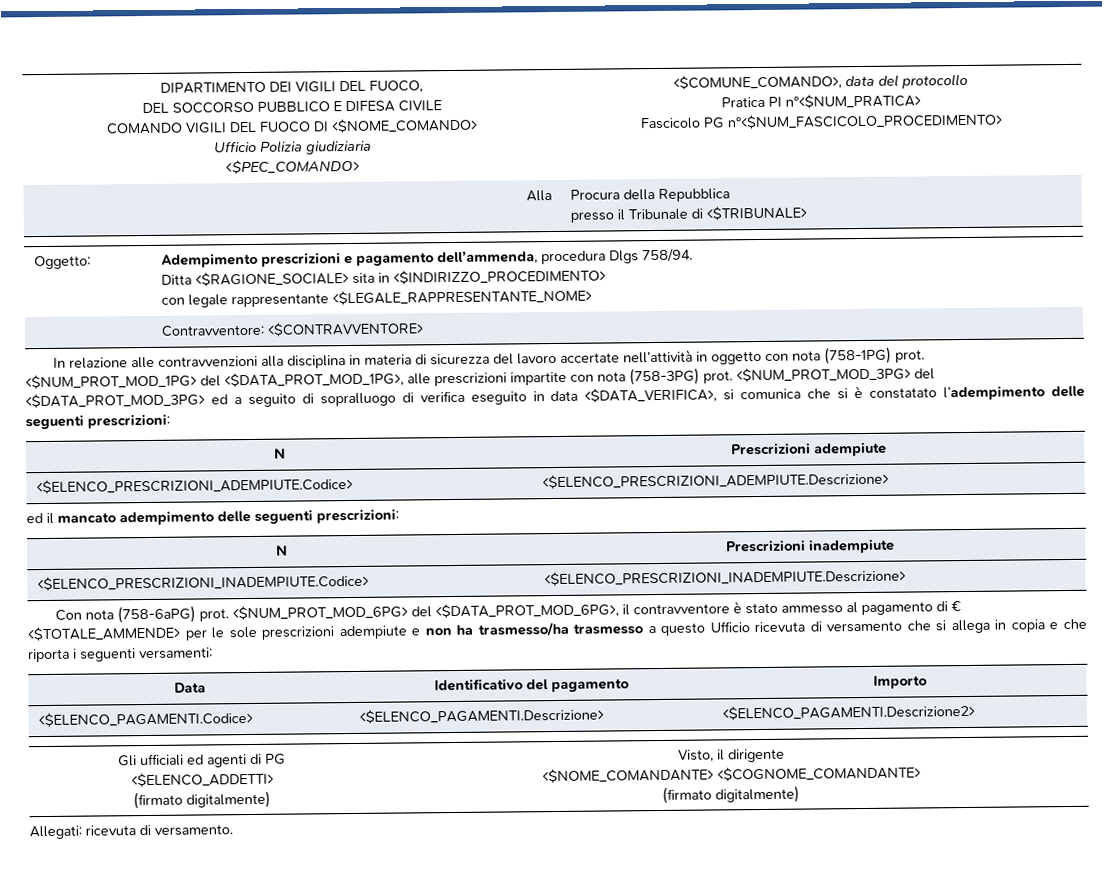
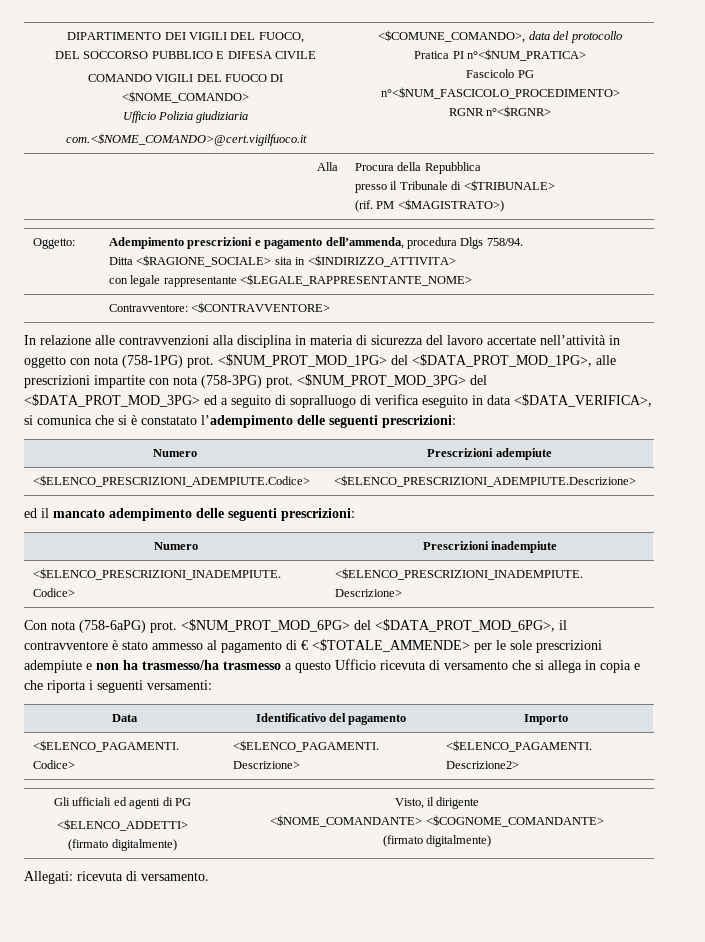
[224,158,360,175] <$PEC_COMANDO> -> [65,133,307,146] com.<$NOME_COMANDO>@cert.vigilfuoco.it
(1002, 121) none -> [448,106,552,117] // RGNR n°<$RGNR>
(807, 213) none -> [355,199,504,212] // (rif. PM <$MAGISTRATO>)
[392,268,606,285] <$INDIRIZZO_PROCEDIMENTO> -> [307,255,456,267] <$INDIRIZZO_ATTIVITA>
[274,448,286,459] N -> [153,449,197,457] Numero
[275,545,288,556] N -> [153,542,198,550] Numero

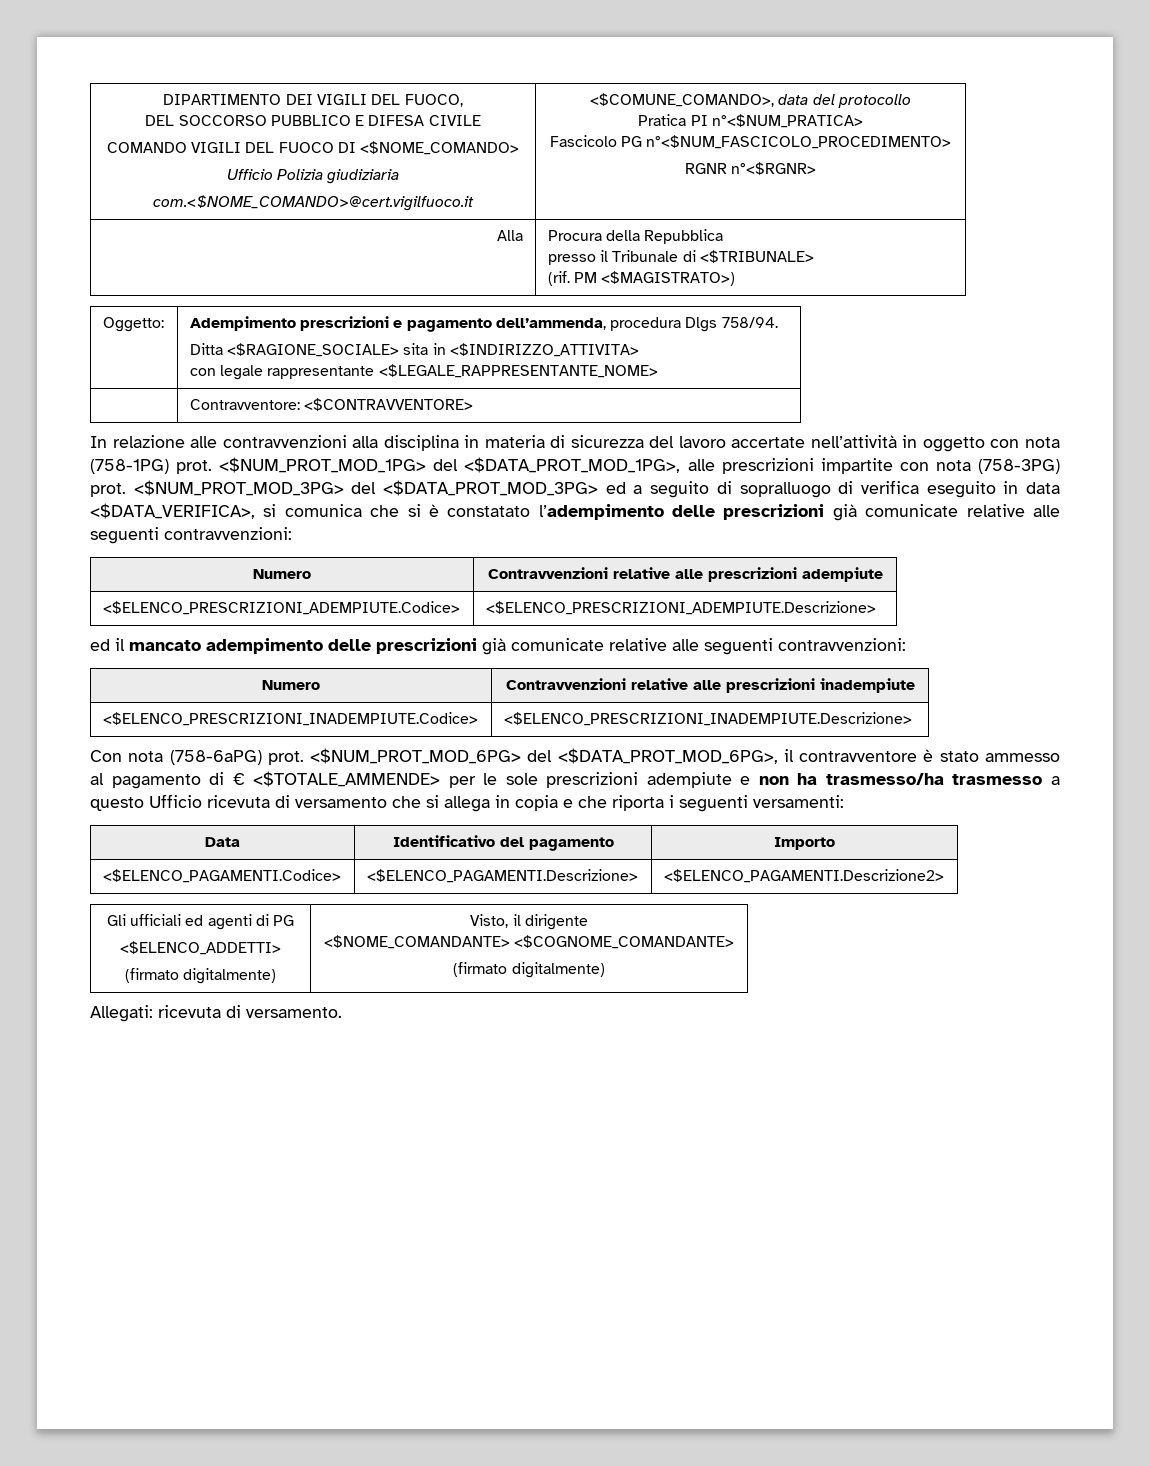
[329,415,456,428] [153,449,197,457] [427,448,494,457] seguenti prescrizioni: // Numero | Prescrizioni -> [723,504,1060,521] [90,527,292,544] [253,569,311,579] [487,567,797,582] prescrizioni già comunicate relative alle seguenti contravvenzioni: // Numero | Contravvenzioni relative alle prescrizioni
[228,508,355,521] [153,542,198,550] [422,541,489,550] seguenti prescrizioni: // Numero | Prescrizioni -> [376,638,906,655] [262,680,320,690] [505,678,815,693] prescrizioni già comunicate relative alle seguenti contravvenzioni: // Numero | Contravvenzioni relative alle prescrizioni

